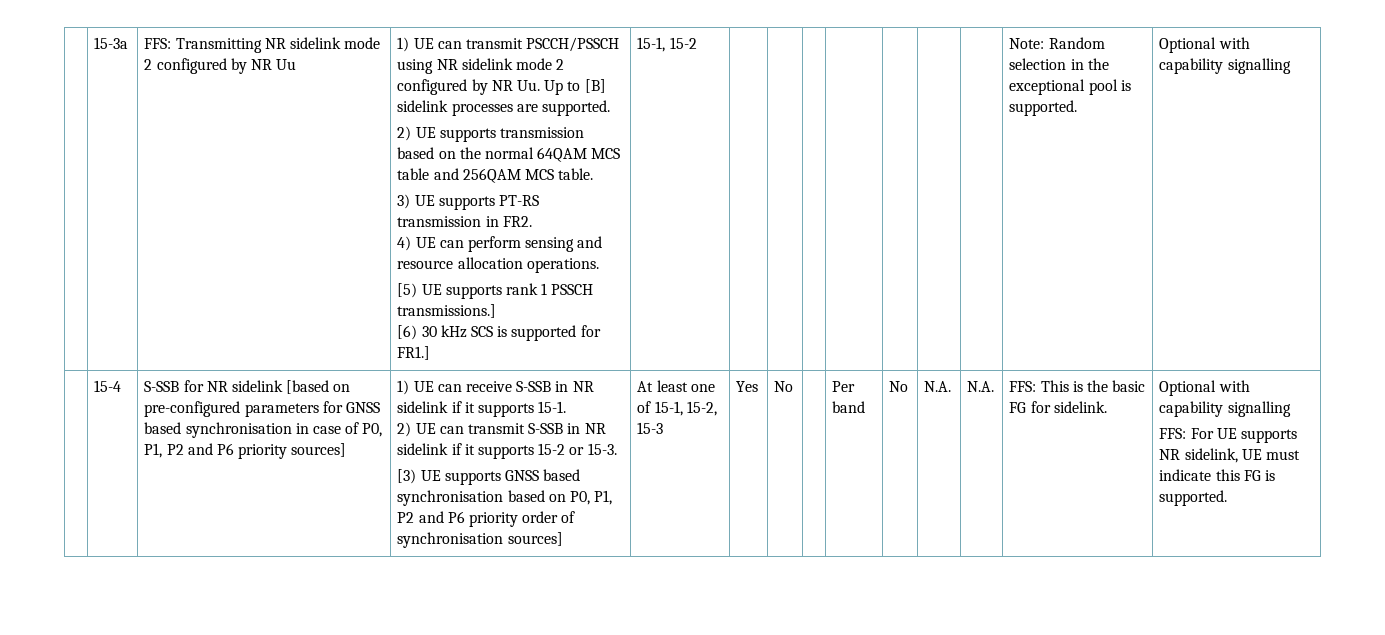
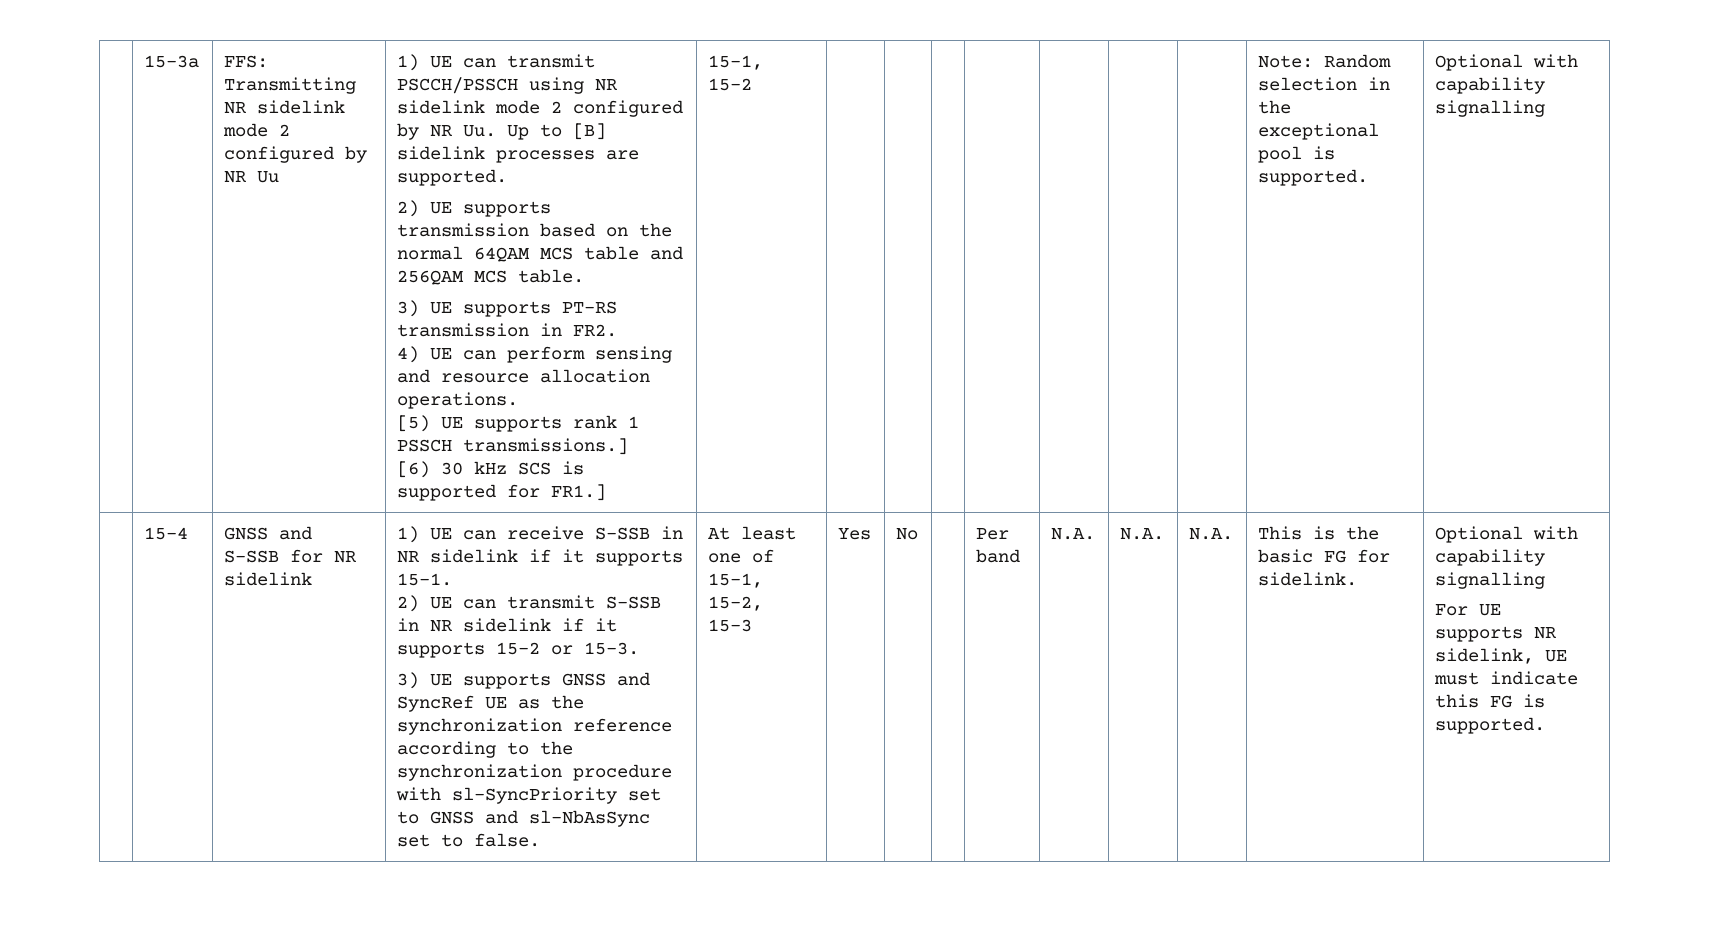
(122, 386) none -> [223,526,312,540] GNSS and
[286,380,351,394] [144,401,381,417] [144,422,383,438] [144,443,347,459] [based on pre-configured parameters for GNSS based synchronisation in case of P0, P1, P2 and P6 priority sources] -> (312, 579) none
[397,469,417,484] [3) -> [396,672,419,689] 3)
[543,469,581,481] [397,490,613,506] [397,511,576,527] [397,532,563,548] based synchronisation based on P0, P1, P2 and P6 priority order of synchronisation sources] -> [616,672,650,686] [396,695,584,712] [396,718,672,735] [396,741,573,758] [396,764,672,781] [395,787,661,804] [396,810,650,827] [396,833,540,847] and SyncRef UE as the synchronization reference according to the synchronization procedure with sl-SyncPriority set to GNSS and sl-NbAsSync set to false.
[889,381,909,392] [924,381,952,392] [967,381,995,392] [1009,381,1037,392] No | N.A. | N.A. | FFS: -> [1050,528,1095,540] [1119,528,1164,540] [1188,528,1233,540] N.A. | N.A. | N.A. |
[1159,428,1187,439] FFS: -> (1545, 580) none

